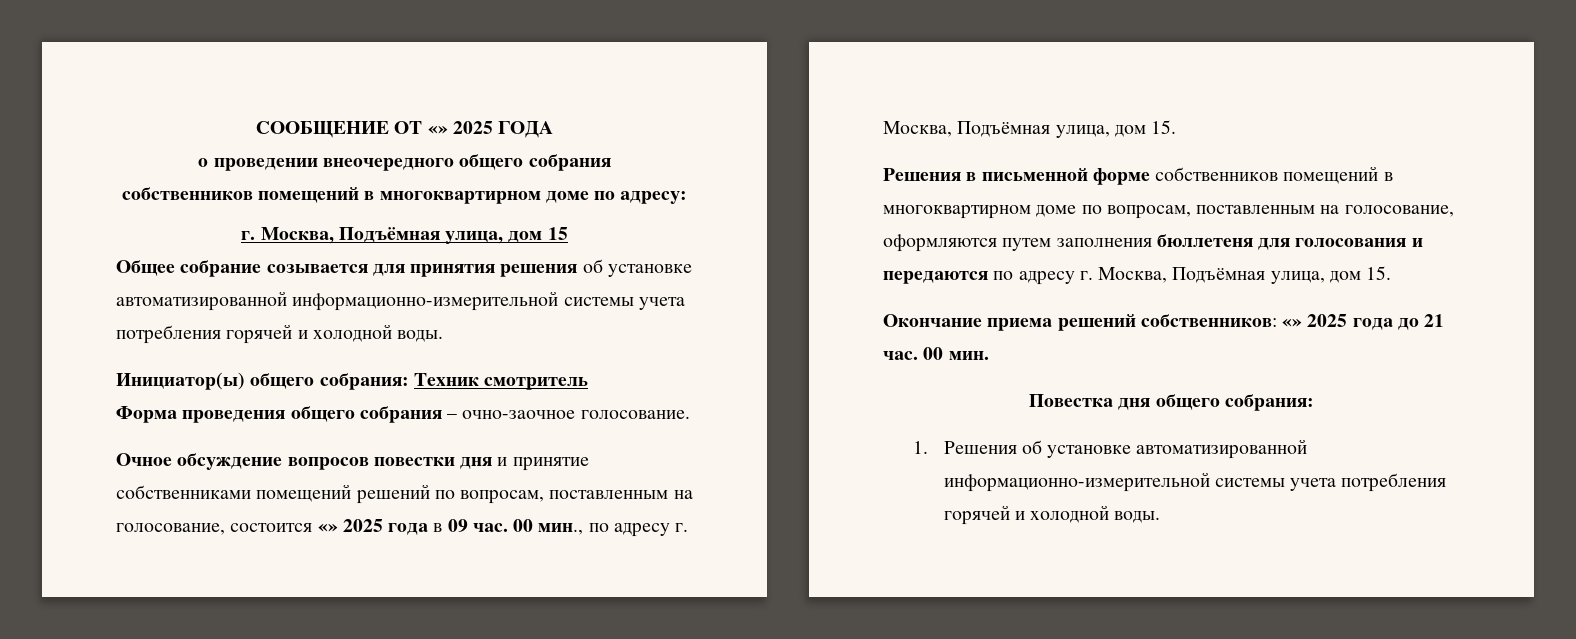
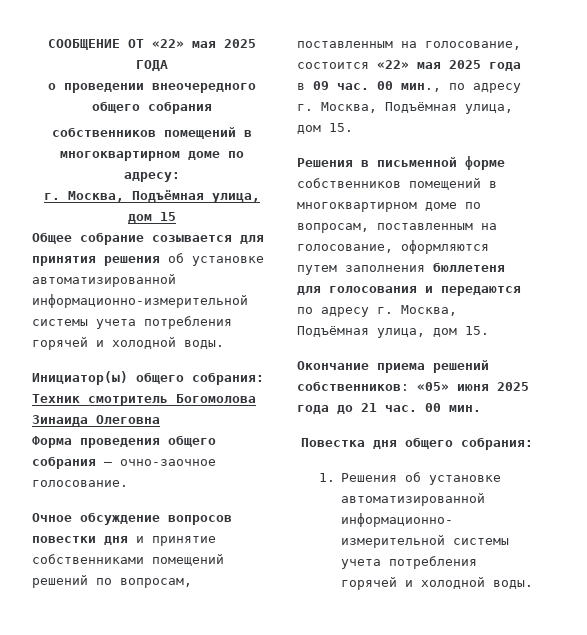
[427,125,448,134] «» -> [151,39,216,48] «22» мая
(589, 383) none -> [176,394,256,403] [32,415,160,426] Богомолова Зинаида Олеговна
[317,523,338,532] «» -> [377,60,441,69] «22» мая
[1282,318,1303,327] «» -> [417,382,489,391] «05» июня

